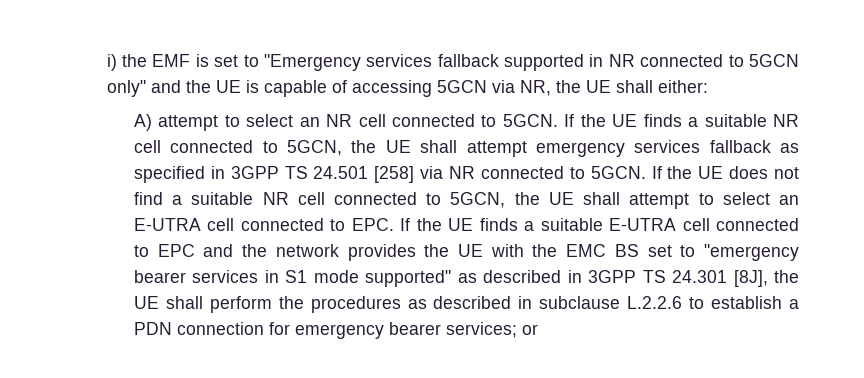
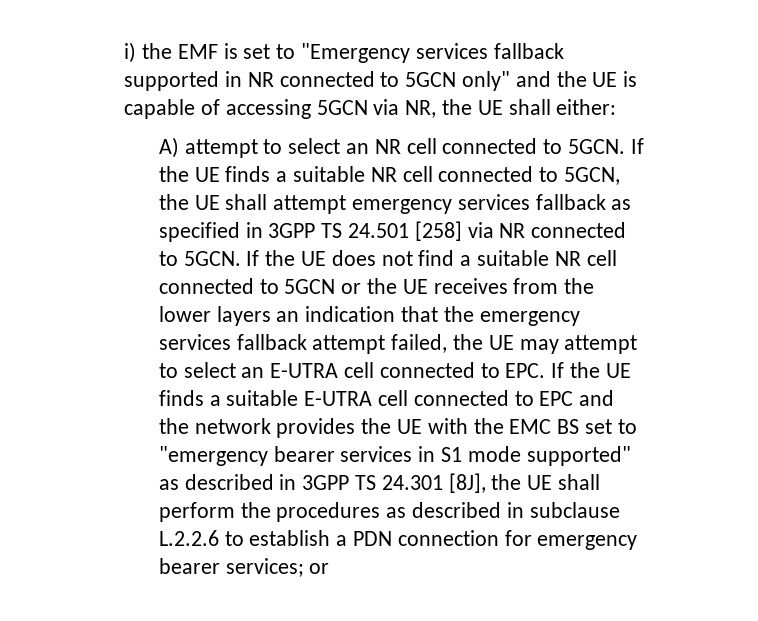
[450,192,621,208] 5GCN, the UE shall -> [284,278,595,294] [158,306,580,326] [158,334,559,354] 5GCN or the UE receives from the lower layers an indication that the emergency services fallback attempt failed, the UE may

